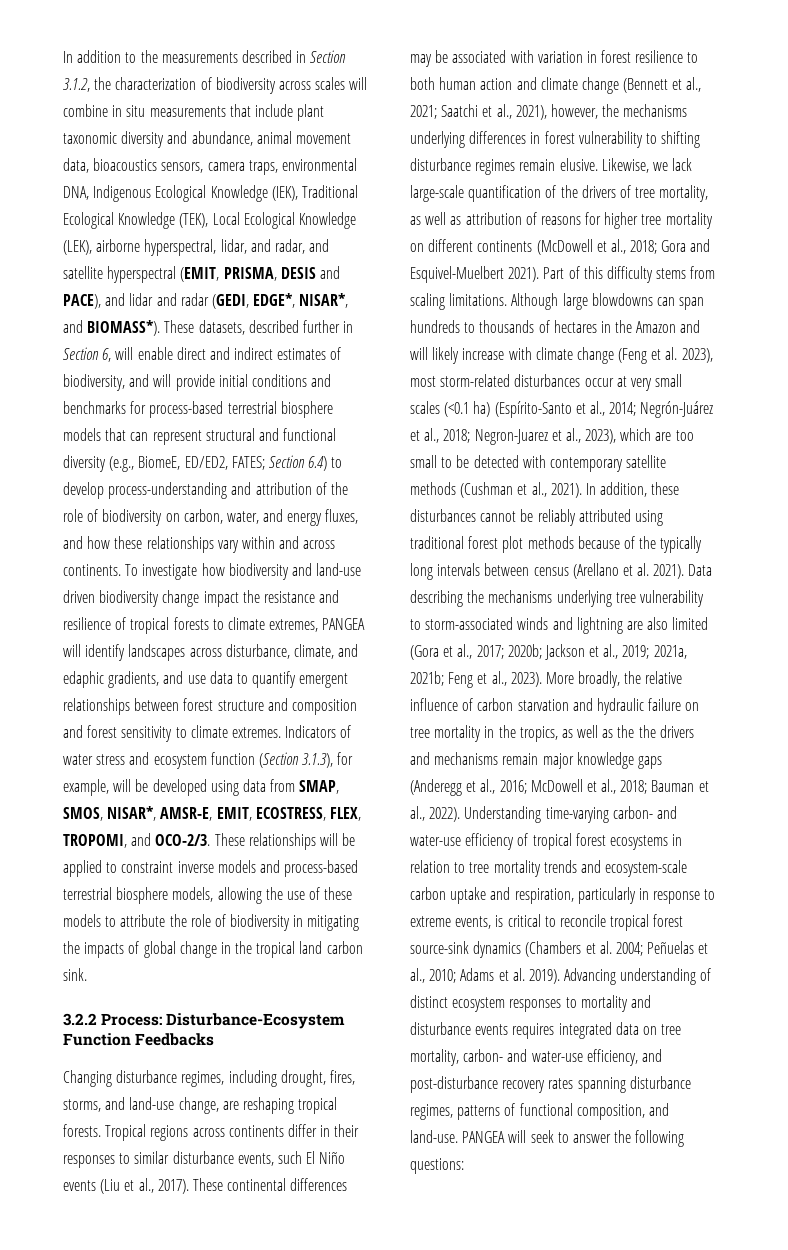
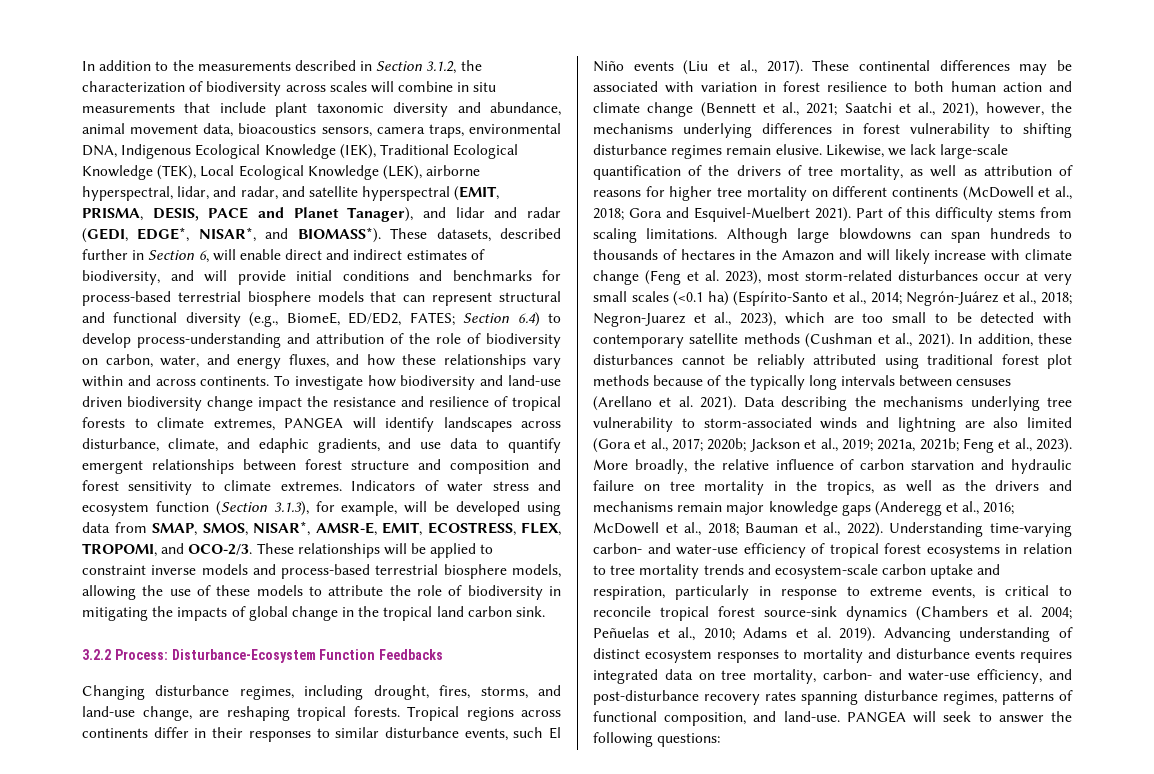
[280,266,340,279] [63,294,101,309] DESIS and PACE), -> [152,207,414,222] DESIS, PACE and Planet Tanager),
[533,567,569,576] census -> [956,379,1012,386] censuses
[638,725,656,738] the -> (986, 485) none

